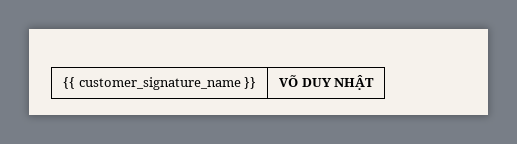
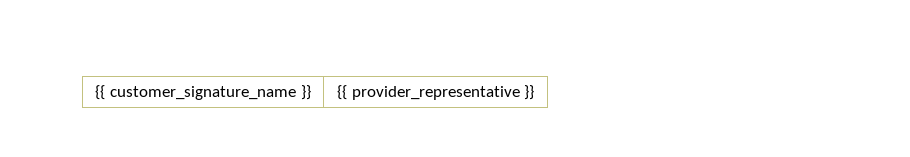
[278,75,375,90] VÕ DUY NHẬT -> [336,85,535,100] {{ provider_representative }}

